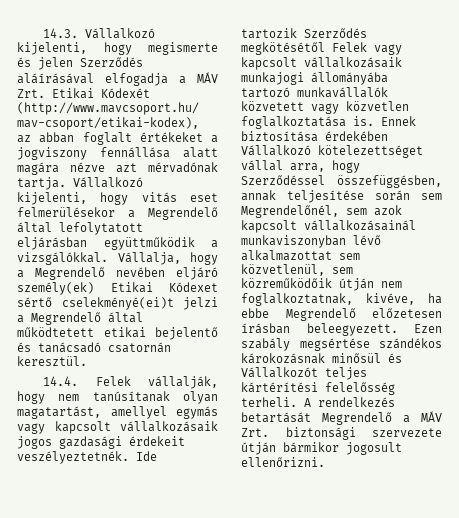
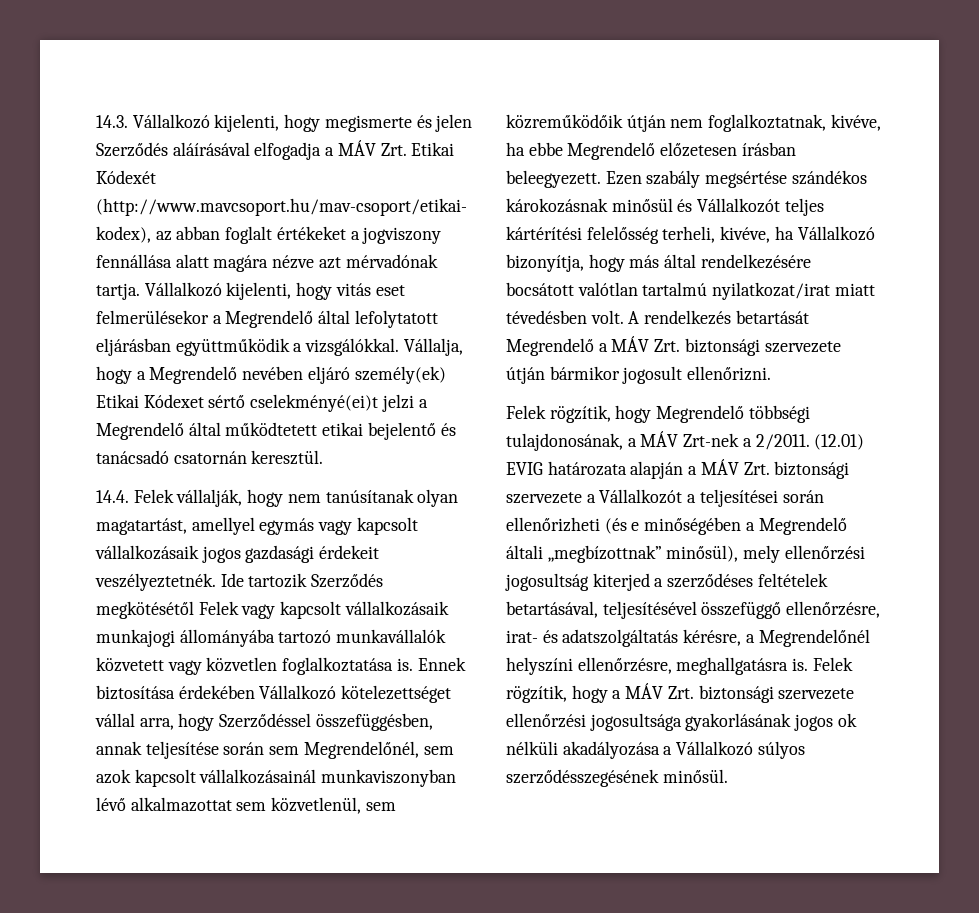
[241,397,297,407] terheli. -> [662,226,875,243] [506,254,811,272] [506,282,875,300] [506,310,624,324] terheli, kivéve, ha Vállalkozó bizonyítja, hogy más által rendelkezésére bocsátott valótlan tartalmú nyilatkozat/irat miatt tévedésben volt.
(325, 462) none -> [506,405,810,423] [506,431,865,451] [506,459,850,479] [506,489,824,507] [506,517,847,535] [506,545,865,563] [505,573,828,591] [506,601,881,619] [506,629,870,647] [506,657,853,675] [506,683,855,703] [506,713,857,731] [506,741,805,759] [506,769,728,787] // Felek rögzítik, hogy Megrendelő többségi tulajdonosának, a MÁV Zrt-nek a 2/2011. (12.01) EVIG határozata alapján a MÁV Zrt. biztonsági szervezete a Vállalkozót a teljesítései során ellenőrizheti (és e minőségében a Megrendelő általi „megbízottnak” minősül), mely ellenőrzési jogosultság kiterjed a szerződéses feltételek betartásával, teljesítésével összefüggő ellenőrzésre, irat- és adatszolgáltatás kérésre, a Megrendelőnél helyszíni ellenőrzésre, meghallgatásra is. Felek rögzítik, hogy a MÁV Zrt. biztonsági szervezete ellenőrzési jogosultsága gyakorlásának jogos ok nélküli akadályozása a Vállalkozó súlyos szerződésszegésének minősül.

